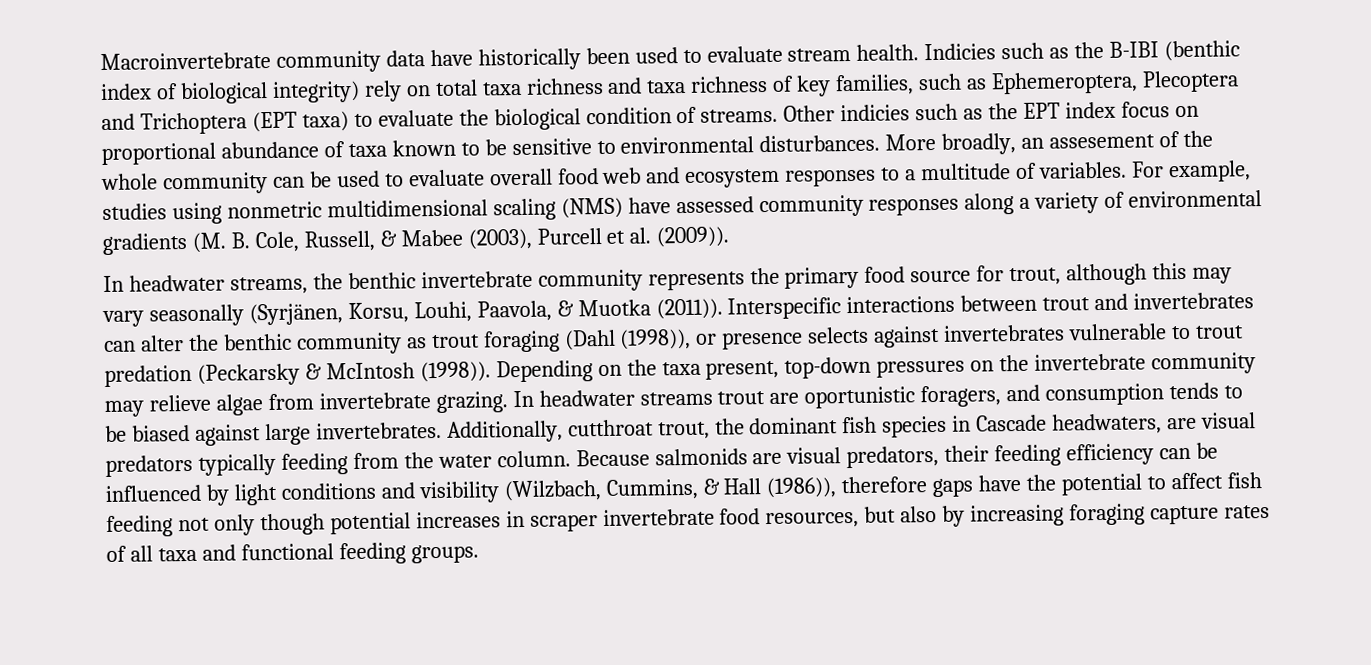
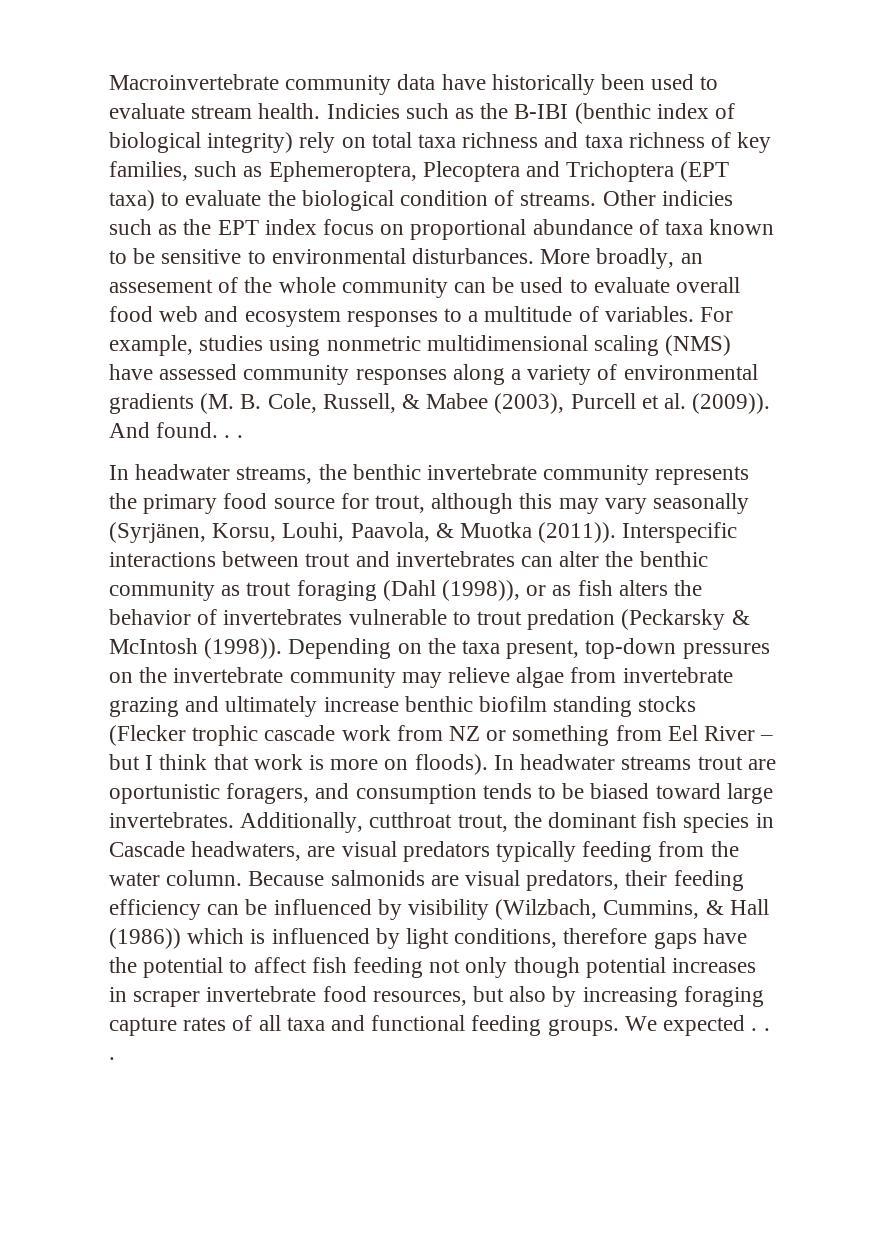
(730, 237) none -> [109,422,243,438] And found. . .
[722,325,941,350] presence selects against -> [552,580,703,596] [109,609,218,625] as fish alters the behavior of
[435,391,508,414] grazing. -> [109,696,697,717] [109,725,774,746] [109,754,488,775] grazing and ultimately increase benthic biofilm standing stocks (Flecker trophic cascade work from NZ or something from Eel River – but I think that work is more on floods).
[194,424,261,446] against -> [655,783,721,799] toward
[233,482,415,506] light conditions and -> (402, 909) none
[766,477,837,499] (1986)), -> [109,928,558,949] (1986)) which is influenced by light conditions,
(479, 554) none -> [624,1015,770,1036] [109,1057,115,1060] We expected . . .

